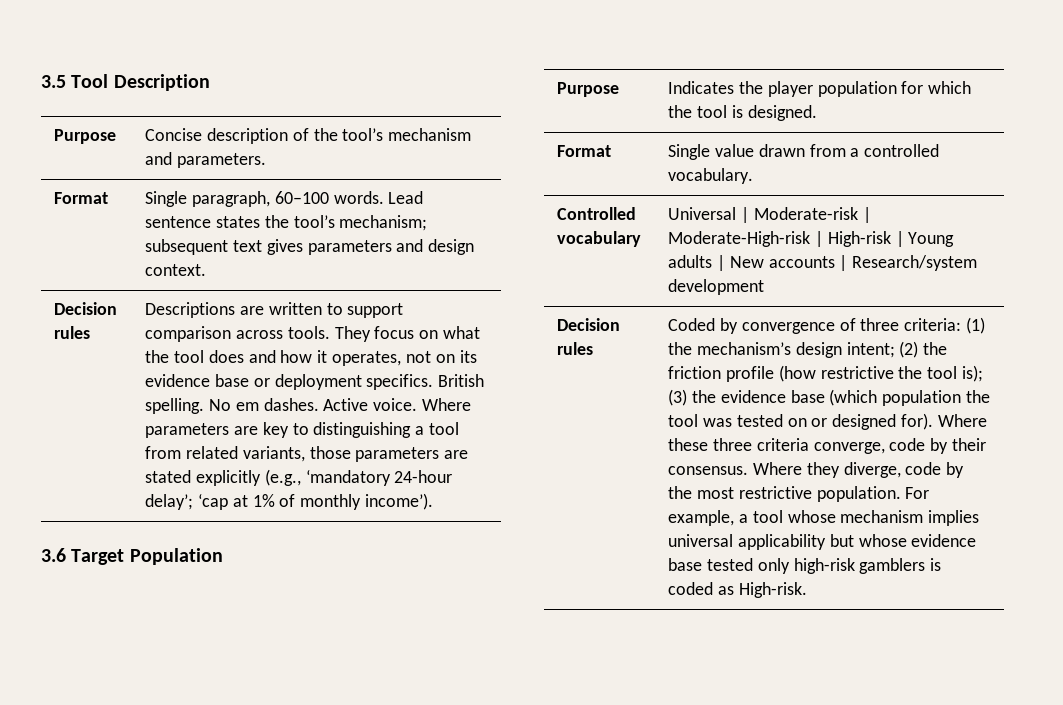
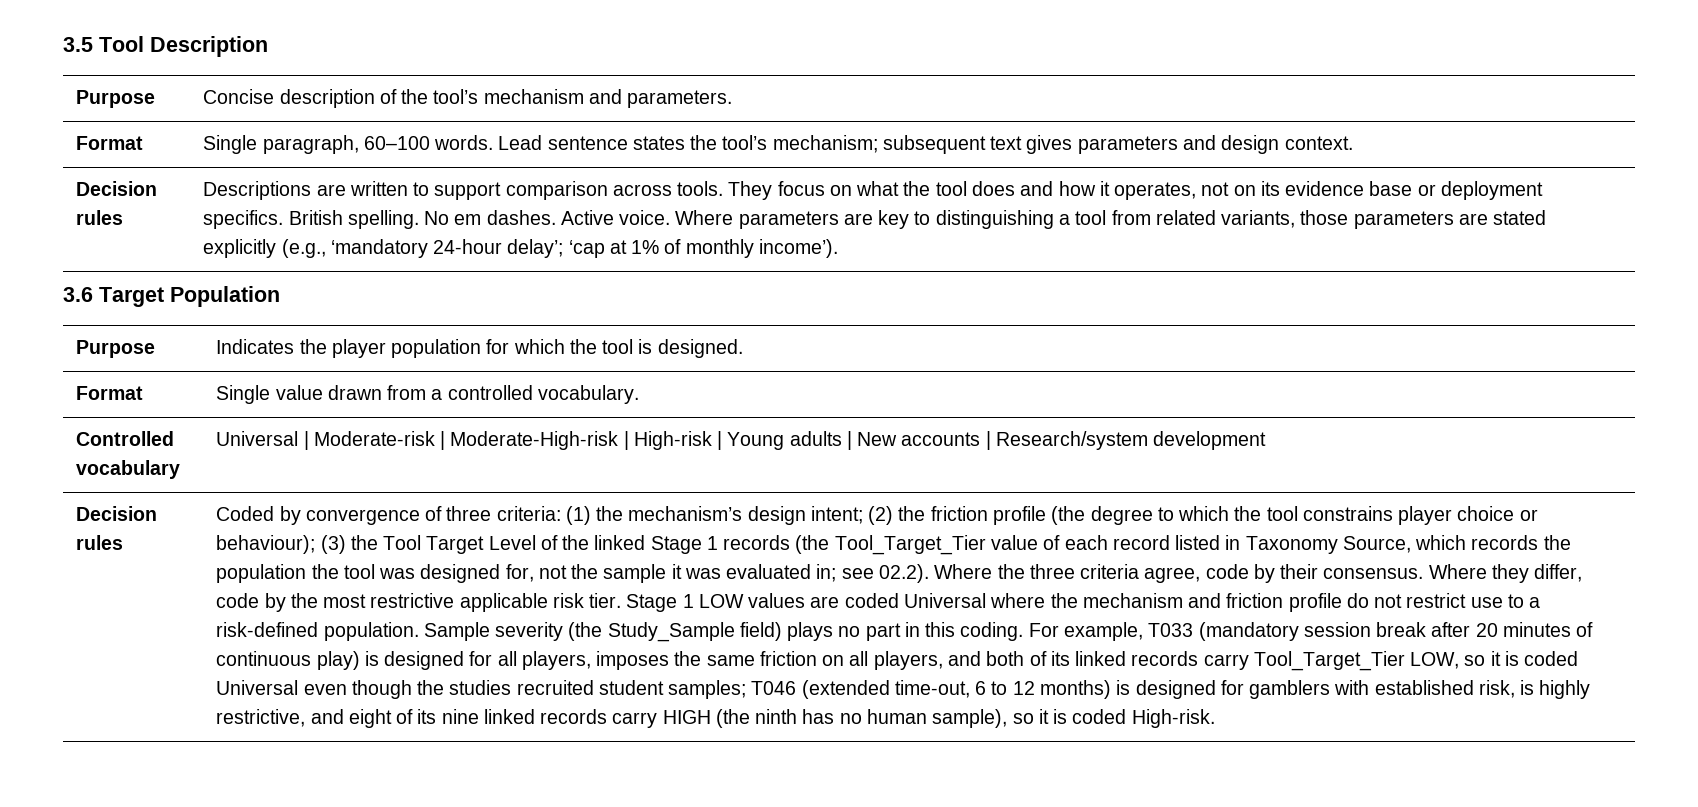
[778,365,984,382] [668,389,991,406] [668,413,988,430] [668,438,709,451] (how restrictive the tool is); (3) the evidence base (which population the tool was tested on or designed for). Where these -> [1051,506,1538,525] [216,535,1571,555] [216,564,1025,583] (the degree to which the tool constrains player choice or behaviour); (3) the Tool Target Level of the linked Stage 1 records (the Tool_Target_Tier value of each record listed in Taxonomy Source, which records the population the tool was designed for, not the sample it was evaluated in; see 02.2). Where the
[813,442,885,454] converge, -> [1144,567,1201,583] agree,
[843,462,901,478] diverge, -> [1534,564,1583,582] differ,
[816,486,930,502] [668,510,980,526] [668,534,977,550] [668,558,942,574] [668,582,734,595] population. For example, a tool whose mechanism implies universal applicability but whose evidence base tested only high-risk gamblers is coded as -> [459,593,1541,612] [216,622,1594,642] [216,651,1579,671] [216,680,1591,699] [216,709,1127,728] applicable risk tier. Stage 1 LOW values are coded Universal where the mechanism and friction profile do not restrict use to a risk-defined population. Sample severity (the Study_Sample field) plays no part in this coding. For example, T033 (mandatory session break after 20 minutes of continuous play) is designed for all players, imposes the same friction on all players, and both of its linked records carry Tool_Target_Tier LOW, so it is coded Universal even though the studies recruited student samples; T046 (extended time-out, 6 to 12 months) is designed for gamblers with established risk, is highly restrictive, and eight of its nine linked records carry HIGH (the ninth has no human sample), so it is coded

